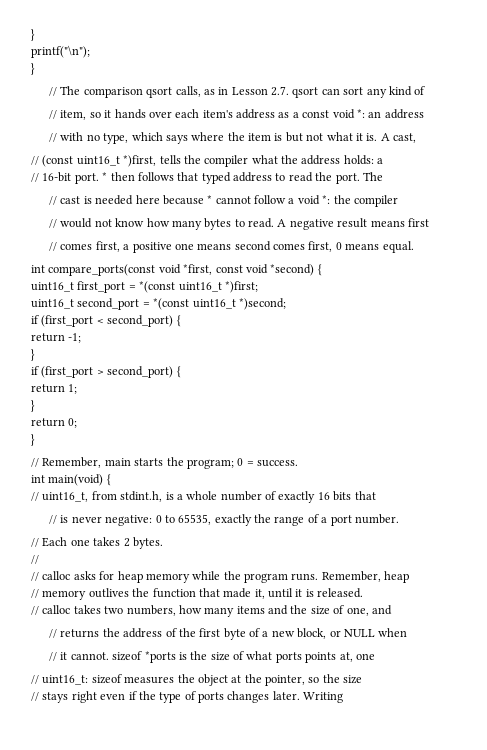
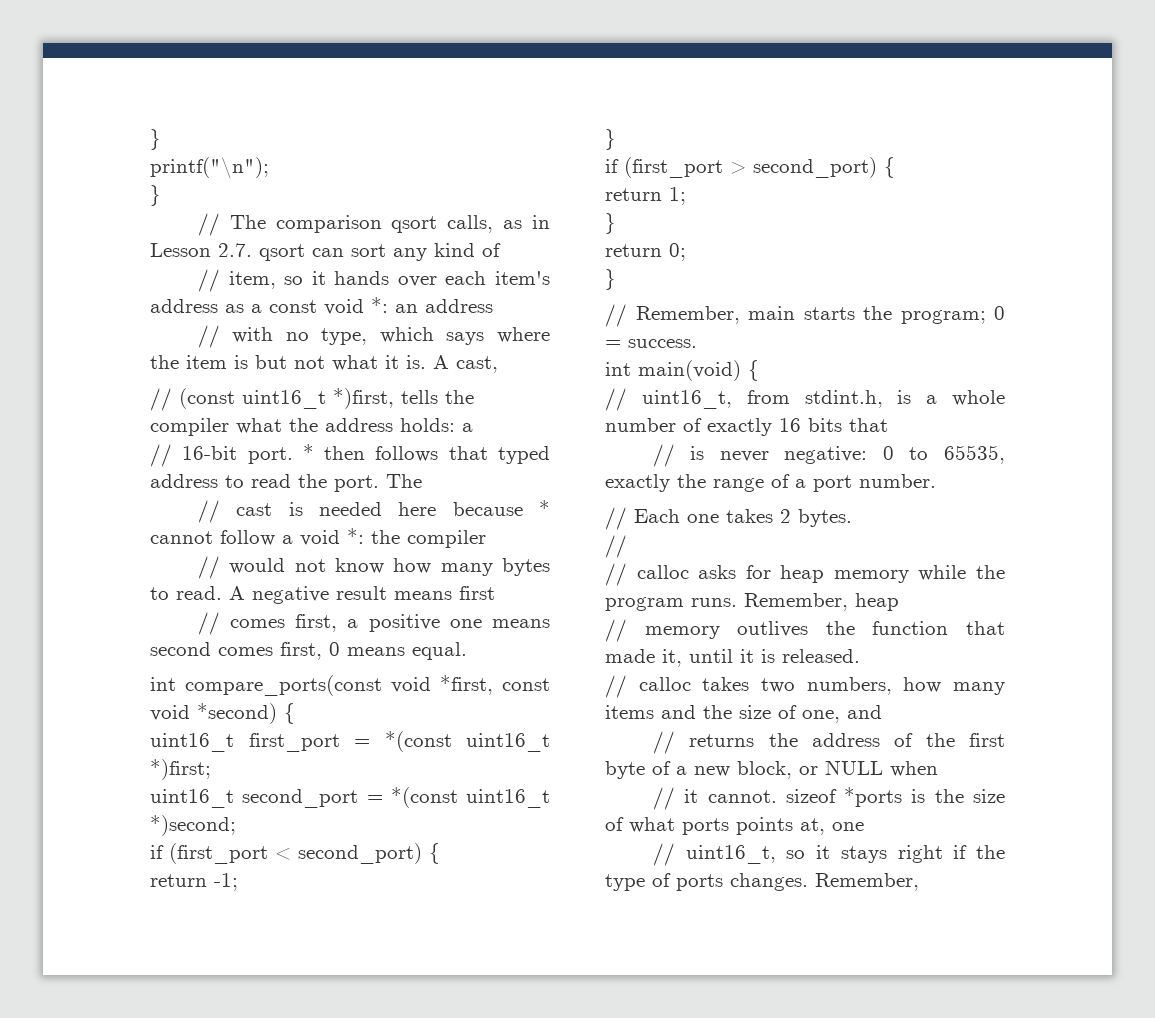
[42,674,363,686] [31,692,39,701] uint16_t: sizeof measures the object at the pointer, so the size // // -> [685,845,831,864] uint16_t, so it
[100,693,126,700] even -> (943, 854) none
[227,691,344,703] changes later. Writing -> [730,873,919,891] changes. Remember,

